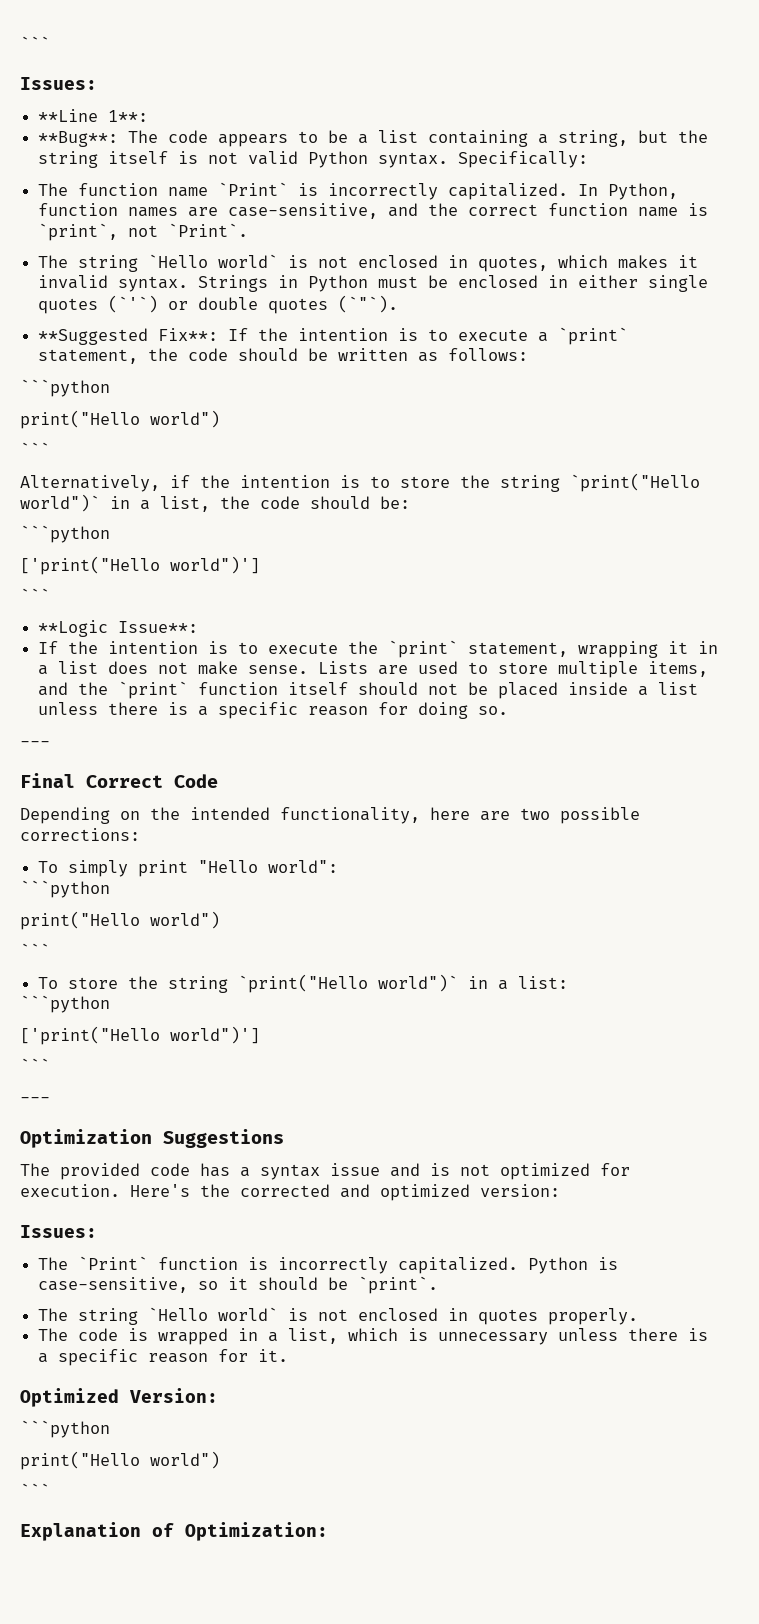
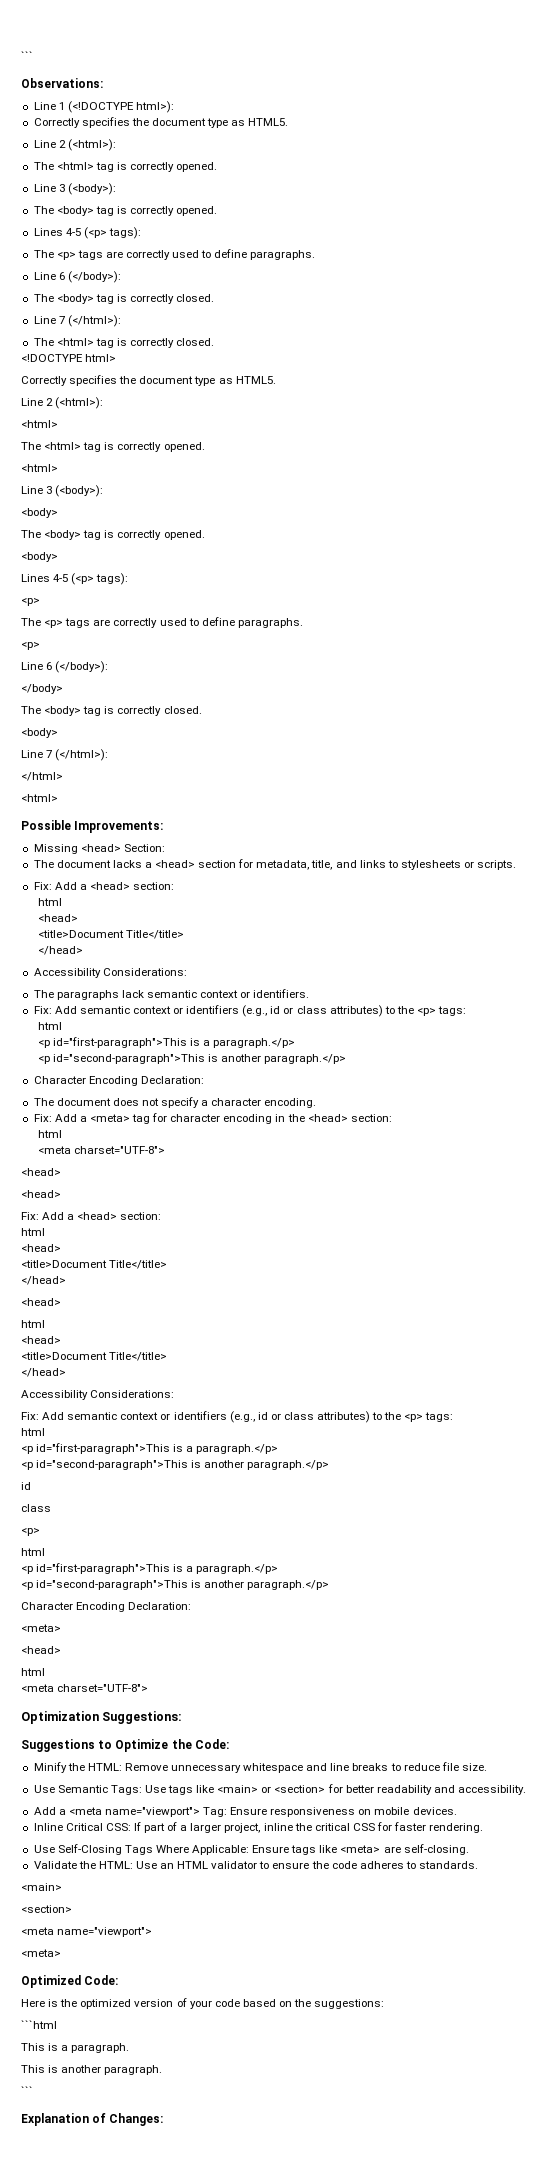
[20,36,50,50] [20,77,97,90] [38,109,149,122] [38,130,709,147] [38,151,589,168] [38,182,679,200] [38,203,709,219] [38,223,249,241] [38,254,699,272] [38,275,709,292] [38,295,399,314] [38,327,629,345] [38,348,529,364] [20,379,110,397] [20,410,220,429] [20,442,50,456] [20,473,700,492] [20,494,410,512] [20,525,110,543] [20,556,260,575] [20,588,50,602] [38,620,199,637] [38,640,719,658] [38,661,709,678] [38,681,699,699] [38,702,509,719] [20,741,50,747] [20,773,218,788] [20,807,640,824] [20,828,140,841] [38,860,339,877] [20,880,110,898] [20,911,220,930] [20,943,50,957] [38,974,569,993] [20,995,110,1013] [20,1026,260,1045] [20,1058,50,1072] [20,1097,50,1103] [20,1129,284,1148] [20,1163,630,1180] [20,1184,560,1201] [20,1225,97,1238] [38,1256,619,1274] [38,1276,439,1294] [38,1307,639,1325] [38,1328,709,1345] [38,1349,289,1366] [20,1388,218,1407] [20,1420,110,1438] [20,1451,220,1470] ``` // Issues: // **Line 1**: // **Bug**: The code appears to be a list containing a string, but the string itself is not valid Python syntax. Specifically: // The function name `Print` is incorrectly capitalized. In Python, function names are case-sensitive, and the correct function name is `print`, not `Print`. // The string `Hello world` is not enclosed in quotes, which makes it invalid syntax. Strings in Python must be enclosed in either single quotes (`'`) or double quotes (`"`). // **Suggested Fix**: If the intention is to execute a `print` statement, the code should be written as follows: // ```python // print("Hello world") // ``` // Alternatively, if the intention is to store the string `print("Hello world")` in a list, the code should be: // ```python // ['print("Hello world")'] // ``` // **Logic Issue**: // If the intention is to execute the `print` statement, wrapping it in a list does not make sense. Lists are used to store multiple items, and the `print` function itself should not be placed inside a list unless there is a specific reason for doing so. // --- // Final Correct Code // Depending on the intended functionality, here are two possible corrections: // To simply print "Hello world": // ```python // print("Hello world") // ``` // To store the string `print("Hello world")` in a list: // ```python // ['print("Hello world")'] // ``` // --- // Optimization Suggestions // The provided code has a syntax issue and is not optimized for execution. Here's the corrected and optimized version: // Issues: // The `Print` function is incorrectly capitalized. Python is case-sensitive, so it should be `print`. // The string `Hello world` is not enclosed in quotes properly. // The code is wrapped in a list, which is unnecessary unless there is a specific reason for it. // Optimized Version: // ```python // print("Hello world") -> [21,51,33,60] [21,78,103,88] [33,101,174,113] [33,117,289,128] [33,139,116,151] [33,162,218,172] [33,183,116,195] [33,206,218,216] [33,227,141,239] [33,249,316,260] [33,271,121,283] [33,294,215,304] [33,315,121,327] [33,338,215,348] [21,354,117,362] [21,375,276,386] [21,397,104,409] [21,420,58,428] [21,442,205,452] [21,464,58,472] [21,485,104,497] [21,508,58,518] [21,530,205,540] [21,552,58,562] [21,573,129,585] [21,598,40,606] [21,617,303,628] [21,642,40,650] [21,661,109,673] [21,684,63,694] [21,706,202,716] [21,728,58,738] [21,749,109,761] [21,772,63,781] [21,794,58,802] [21,820,164,833] [33,844,165,854] [33,859,517,870] [33,882,175,890] [37,898,62,906] [37,914,78,922] [37,930,184,939] [37,946,83,955] [33,968,187,978] [33,989,310,1000] [33,1005,467,1017] [37,1022,62,1030] [37,1037,296,1048] [37,1054,347,1064] [33,1076,204,1086] [33,1097,317,1108] [33,1113,392,1124] [37,1130,62,1138] [37,1146,165,1154] [21,1168,61,1176] [21,1190,61,1198] [21,1212,162,1220] [21,1228,45,1236] [21,1244,61,1252] [21,1260,168,1269] [21,1276,66,1285] [21,1298,61,1306] [21,1320,45,1328] [21,1336,61,1344] [21,1352,168,1361] [21,1368,66,1377] [21,1390,175,1400] [21,1411,454,1423] [21,1428,45,1436] [21,1443,279,1454] [21,1460,330,1470] [21,1482,31,1490] [21,1504,51,1512] [21,1528,40,1536] [21,1548,45,1556] [21,1563,279,1574] [21,1580,330,1590] [21,1602,192,1612] [21,1624,61,1632] [21,1646,61,1654] [21,1668,45,1676] [21,1684,149,1692] [21,1711,183,1724] [21,1739,229,1752] [33,1762,487,1773] [33,1784,527,1795] [33,1807,457,1817] [33,1822,484,1833] [33,1844,469,1855] [33,1861,479,1869] [21,1883,62,1891] [21,1905,72,1913] [21,1927,153,1937] [21,1949,61,1957] [21,1975,119,1988] [21,1998,385,2009] [21,2020,57,2029] [21,2043,130,2053] [21,2065,163,2075] ``` // Observations: // Line 1 (<!DOCTYPE html>): // Correctly specifies the document type as HTML5. // Line 2 (<html>): // The <html> tag is correctly opened. // Line 3 (<body>): // The <body> tag is correctly opened. // Lines 4-5 (<p> tags): // The <p> tags are correctly used to define paragraphs. // Line 6 (</body>): // The <body> tag is correctly closed. // Line 7 (</html>): // The <html> tag is correctly closed. // <!DOCTYPE html> // Correctly specifies the document type as HTML5. // Line 2 (<html>): // <html> // The <html> tag is correctly opened. // <html> // Line 3 (<body>): // <body> // The <body> tag is correctly opened. // <body> // Lines 4-5 (<p> tags): // <p> // The <p> tags are correctly used to define paragraphs. // <p> // Line 6 (</body>): // </body> // The <body> tag is correctly closed. // <body> // Line 7 (</html>): // </html> // <html> // Possible Improvements: // Missing <head> Section: // The document lacks a <head> section for metadata, title, and links to stylesheets or scripts. // Fix: Add a <head> section: // html // <head> // <title>Document Title</title> // </head> // Accessibility Considerations: // The paragraphs lack semantic context or identifiers. // Fix: Add semantic context or identifiers (e.g., id or class attributes) to the <p> tags: // html // <p id="first-paragraph">This is a paragraph.</p> // <p id="second-paragraph">This is another paragraph.</p> // Character Encoding Declaration: // The document does not specify a character encoding. // Fix: Add a <meta> tag for character encoding in the <head> section: // html // <meta charset="UTF-8"> // <head> // <head> // Fix: Add a <head> section: // html // <head> // <title>Document Title</title> // </head> // <head> // html // <head> // <title>Document Title</title> // </head> // Accessibility Considerations: // Fix: Add semantic context or identifiers (e.g., id or class attributes) to the <p> tags: // html // <p id="first-paragraph">This is a paragraph.</p> // <p id="second-paragraph">This is another paragraph.</p> // id // class // <p> // html // <p id="first-paragraph">This is a paragraph.</p> // <p id="second-paragraph">This is another paragraph.</p> // Character Encoding Declaration: // <meta> // <head> // html // <meta charset="UTF-8"> // Optimization Suggestions: // Suggestions to Optimize the Code: // Minify the HTML: Remove unnecessary whitespace and line breaks to reduce file size. // Use Semantic Tags: Use tags like <main> or <section> for better readability and accessibility. // Add a <meta name="viewport"> Tag: Ensure responsiveness on mobile devices. // Inline Critical CSS: If part of a larger project, inline the critical CSS for faster rendering. // Use Self-Closing Tags Where Applicable: Ensure tags like <meta> are self-closing. // Validate the HTML: Use an HTML validator to ensure the code adheres to standards. // <main> // <section> // <meta name="viewport"> // <meta> // Optimized Code: // Here is the optimized version of your code based on the suggestions: // ```html // This is a paragraph. // This is another paragraph.
[185,1522,328,1541] Optimization: -> [109,2113,164,2126] Changes:

